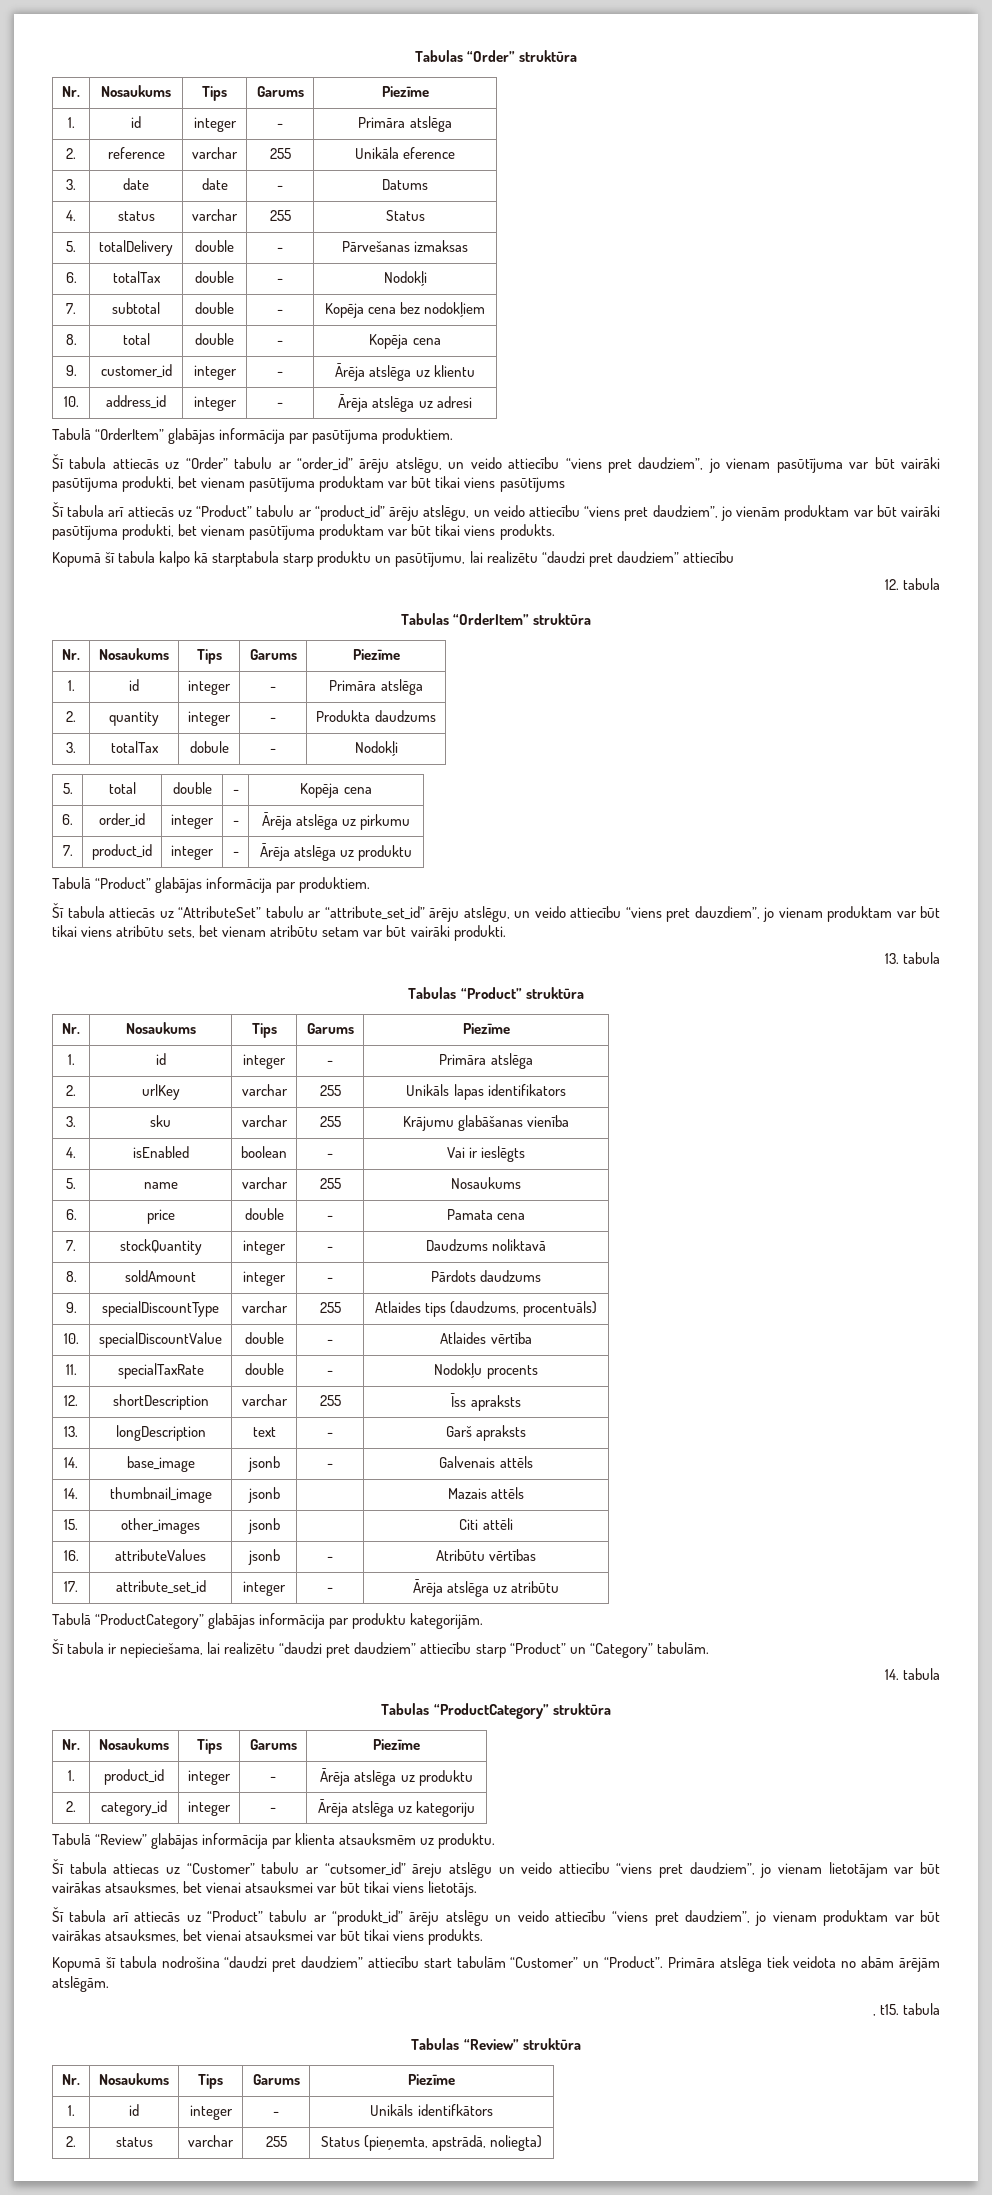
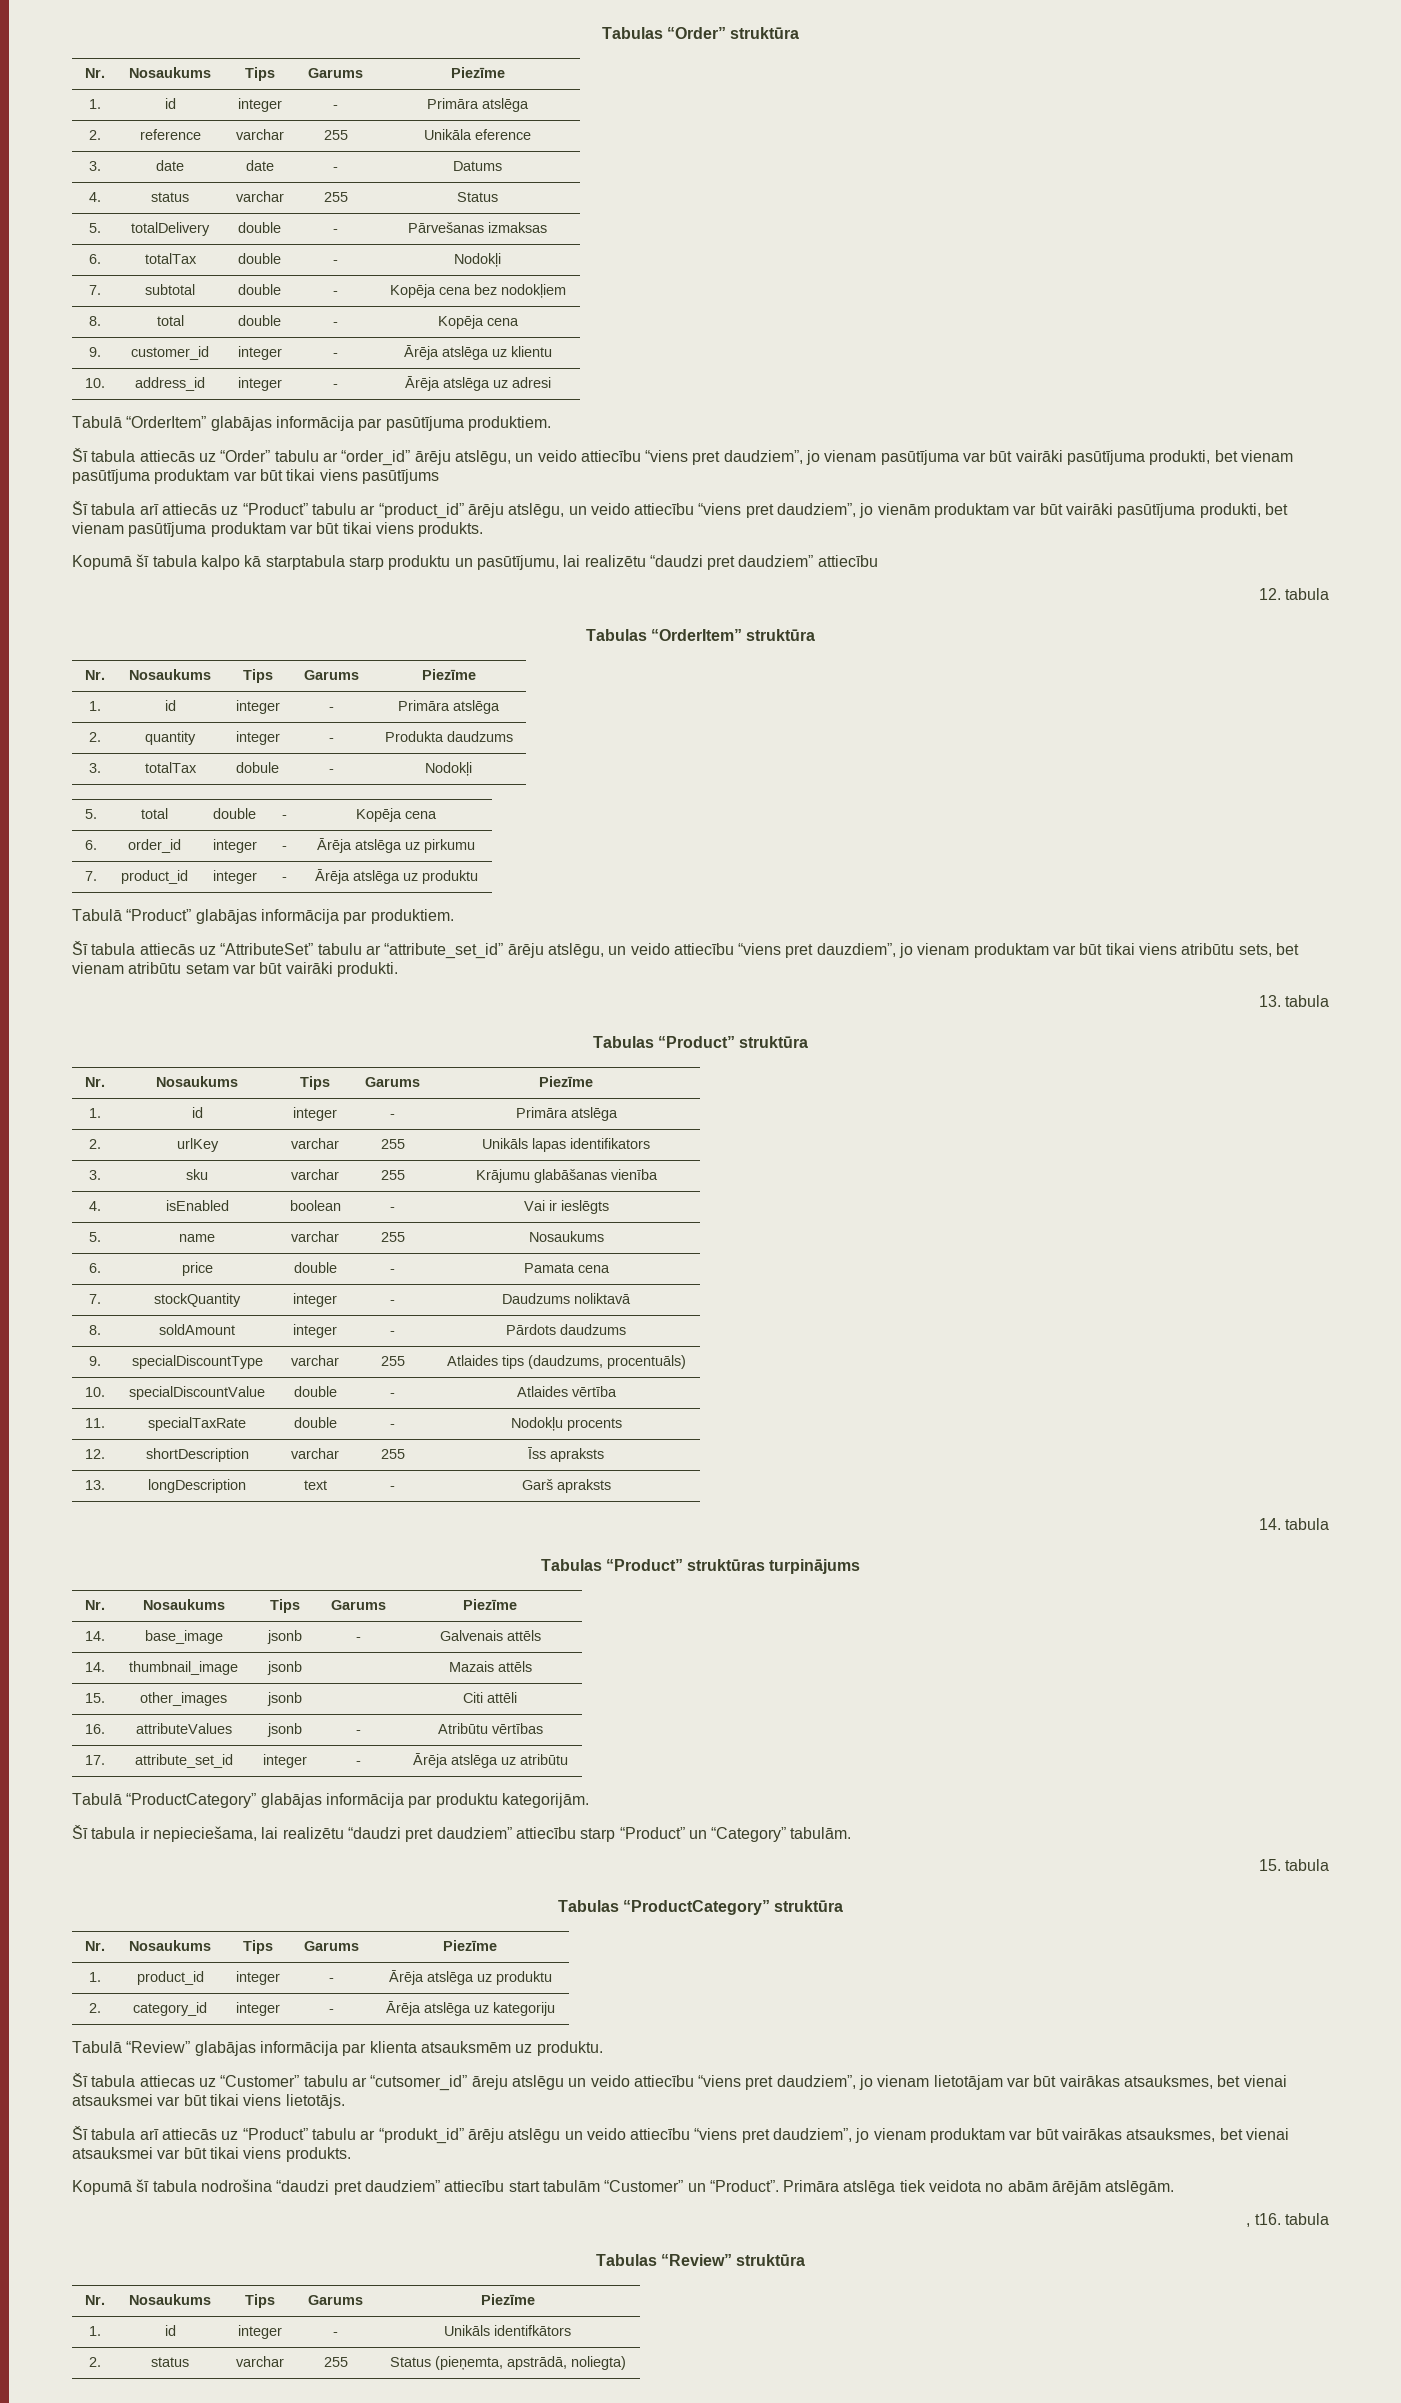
(527, 1433) none -> [1258,1518,1329,1530] [540,1559,861,1574] [84,1600,105,1610] [142,1599,225,1610] [269,1599,300,1613] [331,1600,386,1610] [463,1599,517,1610] // 14. tabula // Tabulas “Product” struktūras turpinājums // Nr. | Nosaukums | Tips | Garums | Piezīme
[884,1669,899,1680] 14. -> [1258,1859,1281,1871] 15.
[879,2004,899,2015] t15. -> [1254,2213,1281,2225] t16.

